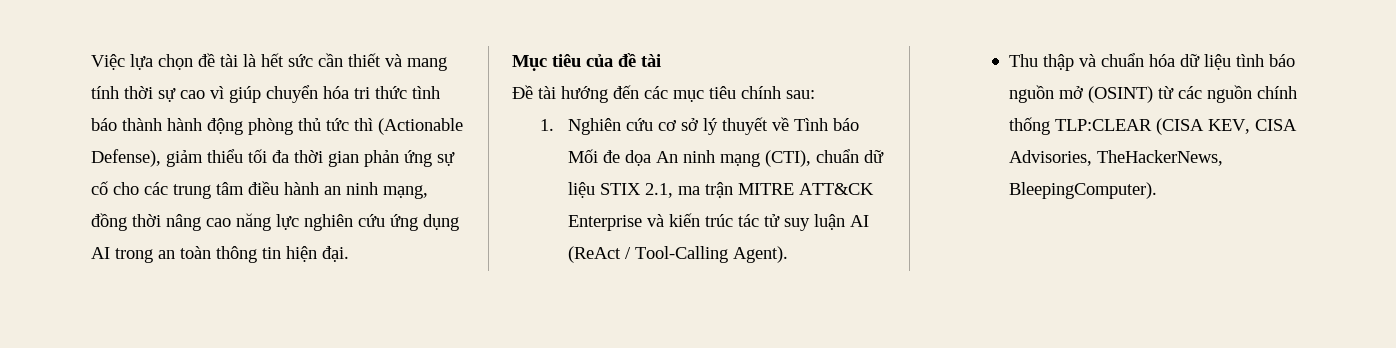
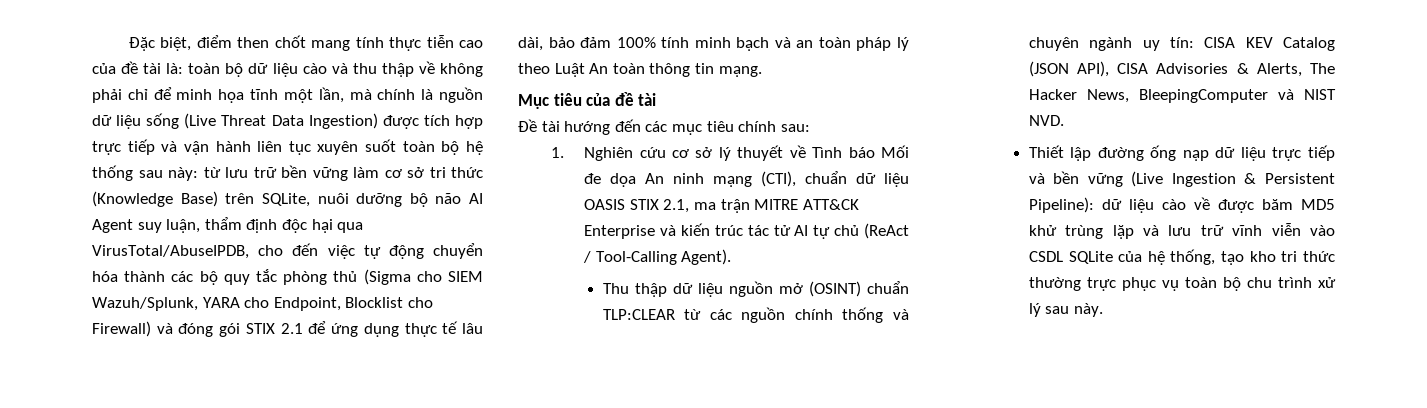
[91,53,447,71] [91,85,440,103] [91,118,463,135] [91,149,455,167] [91,181,428,199] [91,213,459,231] [91,246,349,263] Việc lựa chọn đề tài là hết sức cần thiết và mang tính thời sự cao vì giúp chuyển hóa tri thức tình báo thành hành động phòng thủ tức thì (Actionable Defense), giảm thiểu tối đa thời gian phản ứng sự cố cho các trung tâm điều hành an ninh mạng, đồng thời nâng cao năng lực nghiên cứu ứng dụng AI trong an toàn thông tin hiện đại. -> [128,35,483,51] [92,61,483,77] [92,87,483,103] [92,113,483,129] [92,139,483,155] [92,165,483,181] [92,191,483,207] [92,217,364,233] [92,243,484,259] [92,269,483,285] [92,297,433,311] [92,321,483,337] [518,37,909,51] [518,63,762,77] Đặc biệt, điểm then chốt mang tính thực tiễn cao của đề tài là: toàn bộ dữ liệu cào và thu thập về không phải chỉ để minh họa tĩnh một lần, mà chính là nguồn dữ liệu sống (Live Threat Data Ingestion) được tích hợp trực tiếp và vận hành liên tục xuyên suốt toàn bộ hệ thống sau này: từ lưu trữ bền vững làm cơ sở tri thức (Knowledge Base) trên SQLite, nuôi dưỡng bộ não AI Agent suy luận, thẩm định độc hại qua VirusTotal/AbuseIPDB, cho đến việc tự động chuyển hóa thành các bộ quy tắc phòng thủ (Sigma cho SIEM Wazuh/Splunk, YARA cho Endpoint, Blocklist cho Firewall) và đóng gói STIX 2.1 để ứng dụng thực tế lâu dài, bảo đảm 100% tính minh bạch và an toàn pháp lý theo Luật An toàn thông tin mạng.
(595, 190) none -> [584,199,626,210] OASIS
[783,214,869,231] suy luận AI -> [794,225,860,239] AI tự chủ
[1079,53,1296,70] và chuẩn hóa dữ liệu tình báo -> [672,283,723,297] dữ liệu
(1154, 94) none -> [867,281,909,294] [602,309,675,320] chuẩn TLP:CLEAR
[1055,118,1298,135] [1009,150,1224,166] [1009,182,1158,199] TLP:CLEAR (CISA KEV, CISA Advisories, TheHackerNews, BleepingComputer). -> [893,309,909,320] [1028,37,1335,51] [1028,61,1335,77] [1028,89,1336,103] [1028,115,1064,126] [1028,145,1335,161] [1028,171,1335,187] [1028,197,1335,213] [1028,223,1335,239] [1028,249,1335,265] [1028,277,1336,291] [1028,303,1104,317] và chuyên ngành uy tín: CISA KEV Catalog (JSON API), CISA Advisories & Alerts, The Hacker News, BleepingComputer và NIST NVD. // Thiết lập đường ống nạp dữ liệu trực tiếp và bền vững (Live Ingestion & Persistent Pipeline): dữ liệu cào về được băm MD5 khử trùng lặp và lưu trữ vĩnh viễn vào CSDL SQLite của hệ thống, tạo kho tri thức thường trực phục vụ toàn bộ chu trình xử lý sau này.

